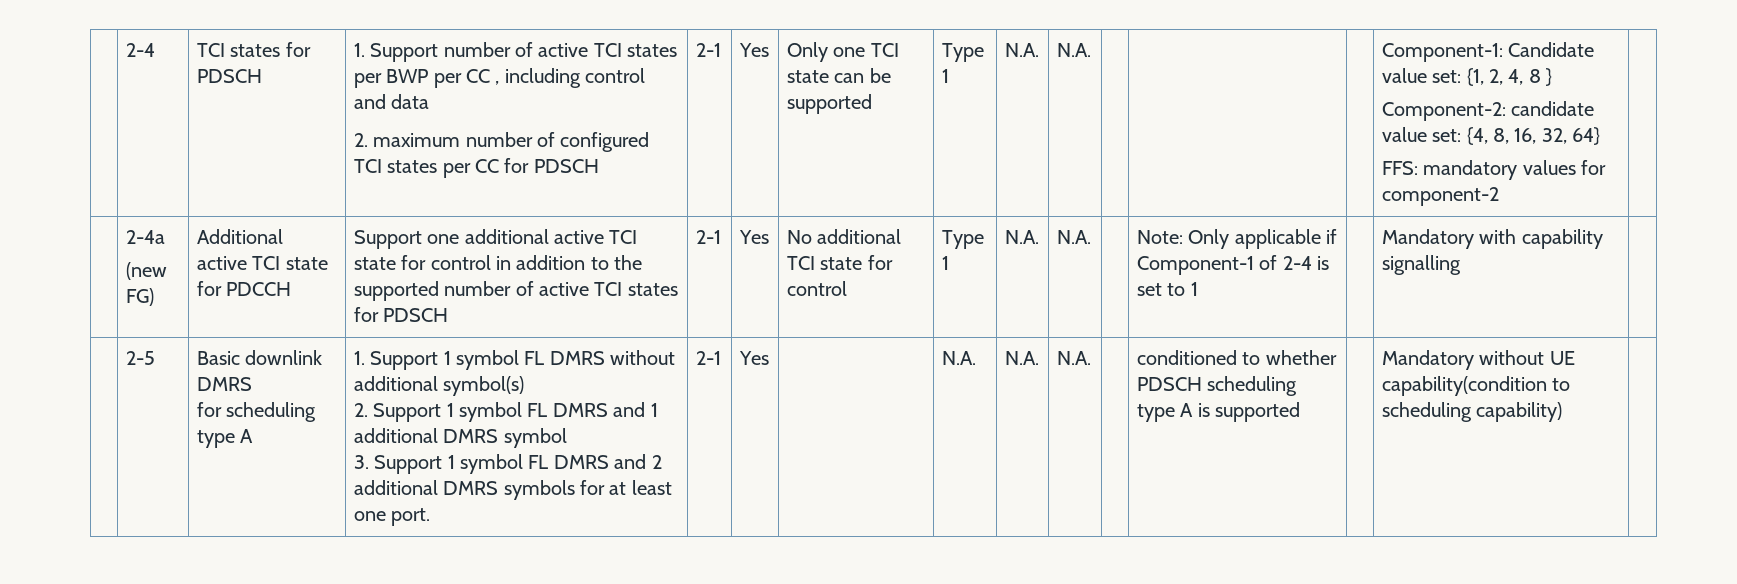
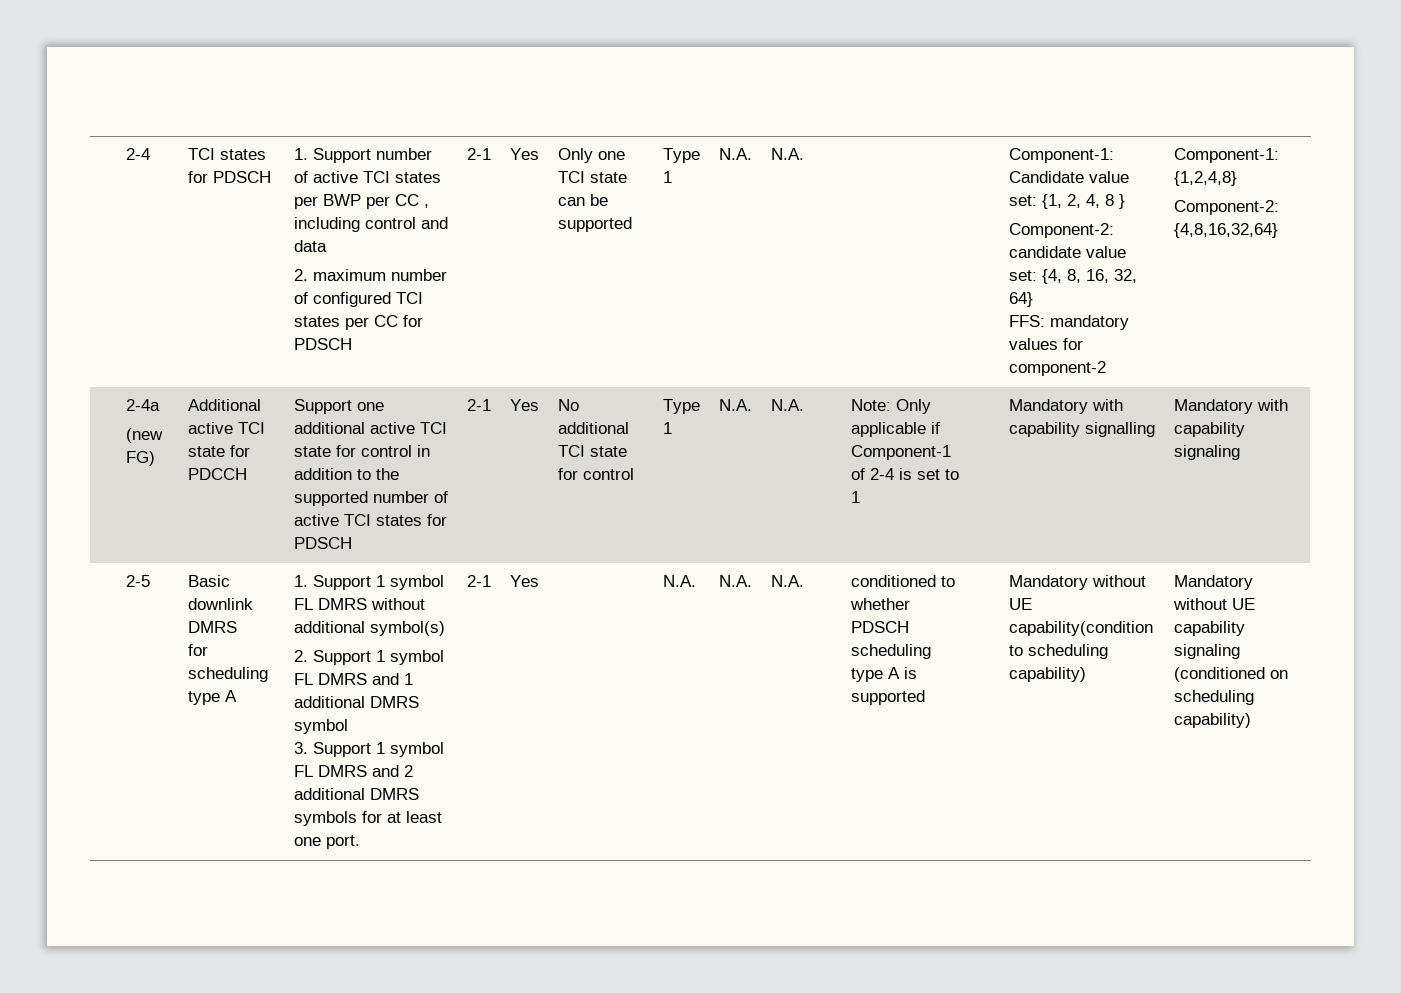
(1499, 196) none -> [1174,148,1280,163] [1174,171,1238,186] [1174,200,1280,215] [1174,223,1279,238] Component-1: {1,2,4,8} // Component-2: {4,8,16,32,64}
(1461, 265) none -> [1174,399,1289,414] [1174,422,1246,437] [1174,445,1241,460] Mandatory with capability signaling
(1563, 412) none -> [1174,575,1254,590] [1173,598,1256,610] [1174,621,1246,636] [1174,644,1241,659] [1174,667,1289,682] [1174,690,1255,705] [1174,713,1252,728] Mandatory without UE capability signaling (conditioned on scheduling capability)

